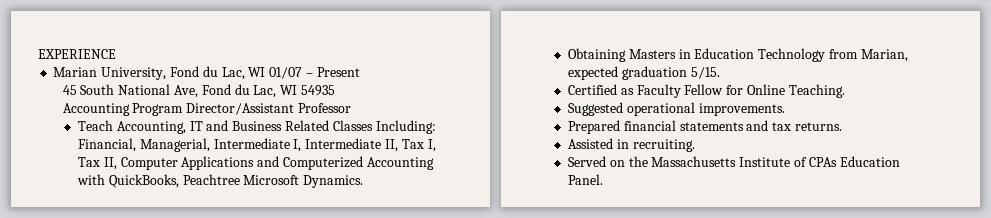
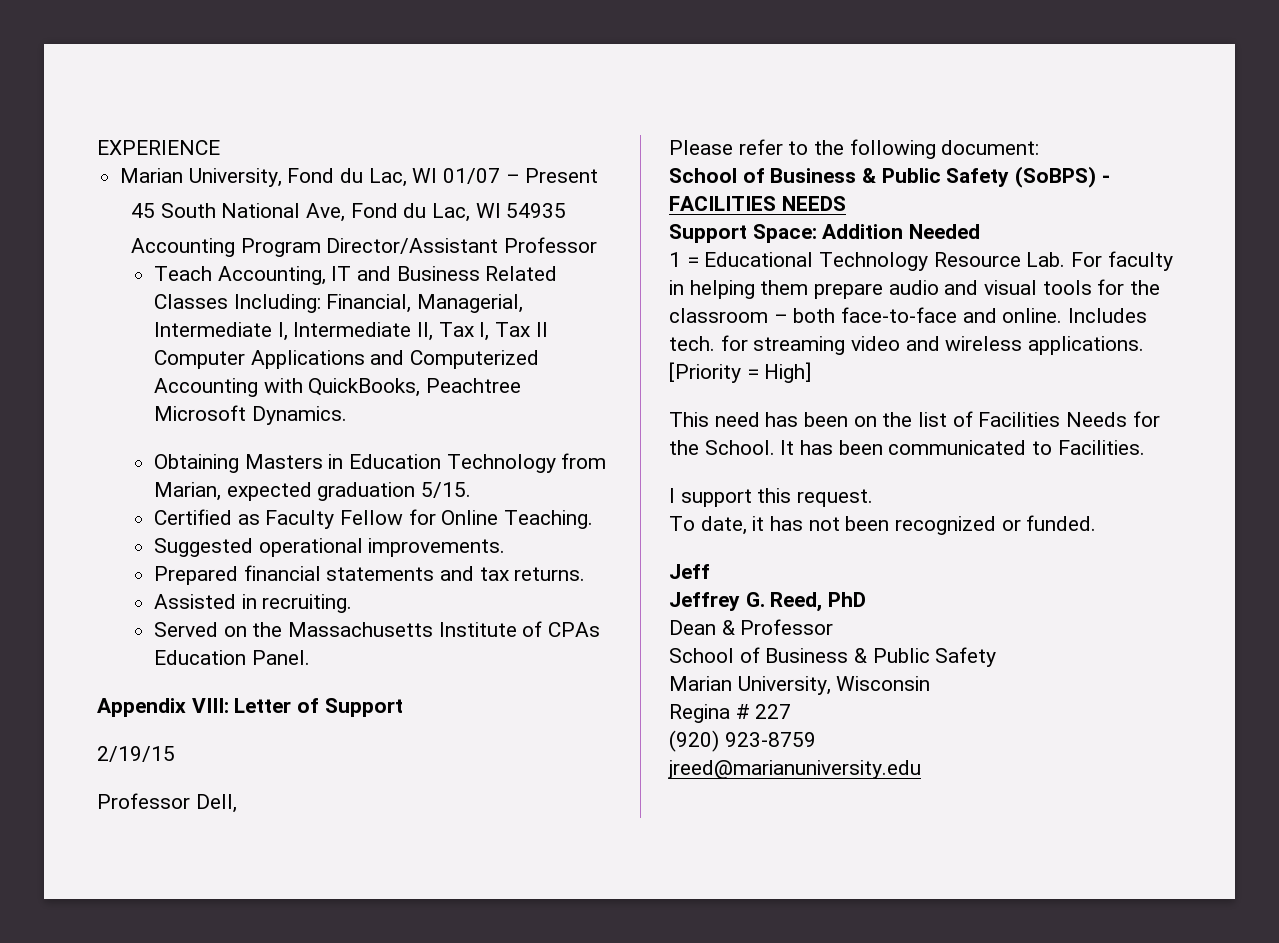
[103,157,117,170] II, -> [535,322,548,337] II
(604, 179) none -> [97,698,403,717] [97,746,175,762] [97,793,237,813] [669,139,1040,159] [669,166,1110,188] [669,196,846,211] [669,224,981,243] [669,251,1173,271] [669,279,1161,299] [669,307,1148,323] [669,335,1145,355] [669,362,812,383] [669,411,1160,427] [669,440,1145,455] [669,488,874,507] [669,515,1097,535] [669,564,710,579] [669,592,867,612] [669,619,834,635] [669,647,997,667] [669,676,931,695] [669,704,792,723] [669,730,816,752] [668,760,921,779] // Appendix VIII: Letter of Support // 2/19/15 // Professor Dell, // Please refer to the following document: // School of Business & Public Safety (SoBPS) - FACILITIES NEEDS // Support Space: Addition Needed // 1 = Educational Technology Resource Lab. For faculty in helping them prepare audio and visual tools for the classroom – both face-to-face and online. Includes tech. for streaming video and wireless applications. [Priority = High] // This need has been on the list of Facilities Needs for the School. It has been communicated to Facilities. // I support this request. // To date, it has not been recognized or funded. // Jeff // Jeffrey G. Reed, PhD // Dean & Professor // School of Business & Public Safety // Marian University, Wisconsin // Regina # 227 // (920) 923-8759 // jreed@marianuniversity.edu

